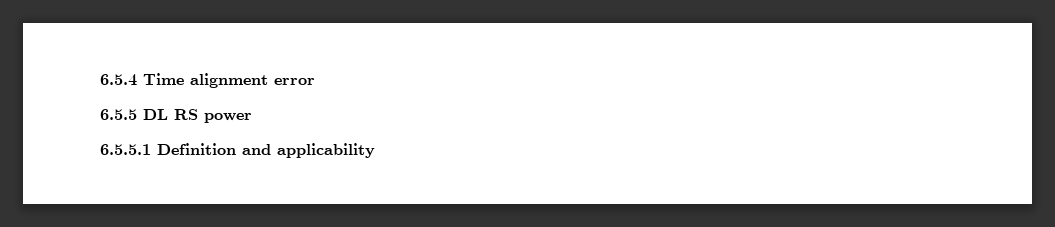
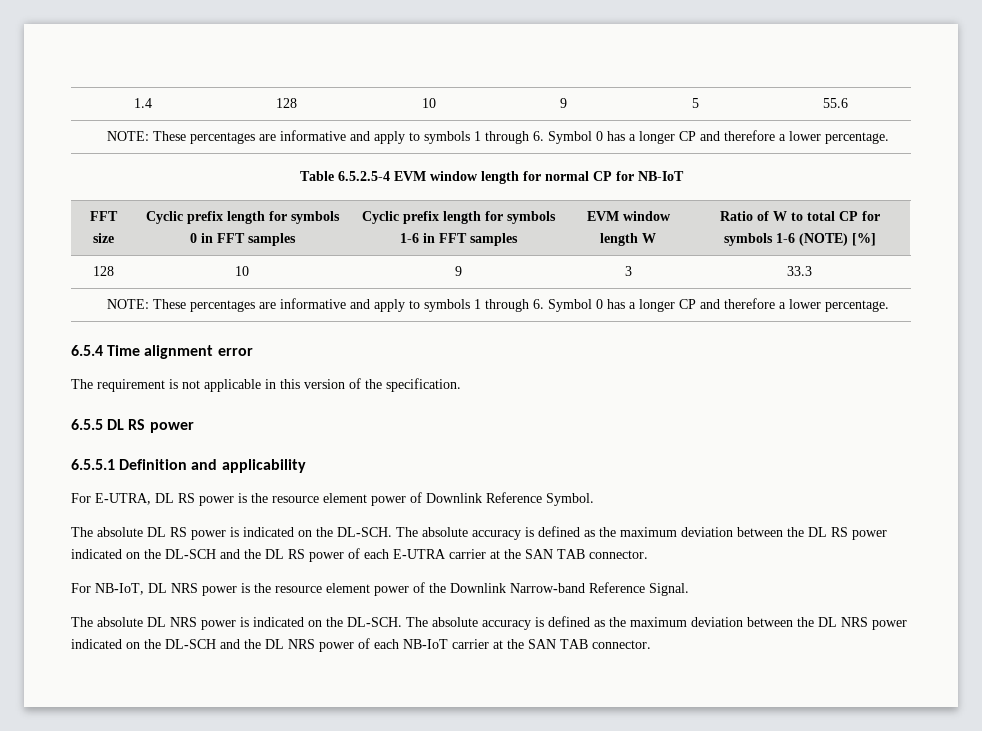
[100,73,315,88] 6.5.4 Time alignment error -> [133,98,152,108] [276,98,297,108] [421,98,436,108] [560,98,567,108] [691,98,699,108] [823,98,848,108] [107,130,890,144] [299,171,684,184] [90,211,118,221] [93,233,114,243] [145,211,340,224] [189,233,296,246] [361,211,556,224] [399,233,518,246] [586,211,671,221] [600,233,656,246] [719,211,880,221] [723,233,876,246] [93,266,114,276] [235,266,249,276] [454,266,462,276] [624,266,632,276] [787,266,812,276] [107,298,890,312] [71,345,253,359] [71,378,461,392] 1.4 | 128 | 10 | 9 | 5 | 55.6 // NOTE: These percentages are informative and apply to symbols 1 through 6. Symbol 0 has a longer CP and therefore a lower percentage. // Table 6.5.2.5-4 EVM window length for normal CP for NB-IoT // FFT size | Cyclic prefix length for symbols 0 in FFT samples | Cyclic prefix length for symbols 1-6 in FFT samples | EVM window length W | Ratio of W to total CP for symbols 1-6 (NOTE) [%] // 128 | 10 | 9 | 3 | 33.3 // NOTE: These percentages are informative and apply to symbols 1 through 6. Symbol 0 has a longer CP and therefore a lower percentage. // 6.5.4 Time alignment error // The requirement is not applicable in this version of the specification.
(375, 150) none -> [71,492,594,506] [71,526,887,540] [71,548,648,562] [71,582,689,596] [71,616,907,630] [71,638,651,652] // For E-UTRA, DL RS power is the resource element power of Downlink Reference Symbol. // The absolute DL RS power is indicated on the DL-SCH. The absolute accuracy is defined as the maximum deviation between the DL RS power indicated on the DL-SCH and the DL RS power of each E-UTRA carrier at the SAN TAB connector. // For NB-IoT, DL NRS power is the resource element power of the Downlink Narrow-band Reference Signal. // The absolute DL NRS power is indicated on the DL-SCH. The absolute accuracy is defined as the maximum deviation between the DL NRS power indicated on the DL-SCH and the DL NRS power of each NB-IoT carrier at the SAN TAB connector.

